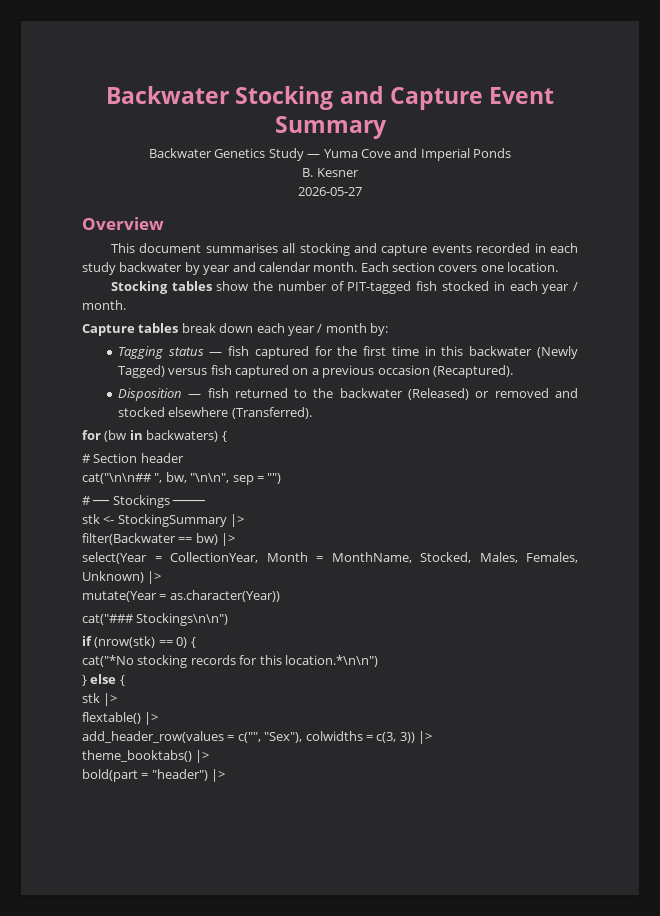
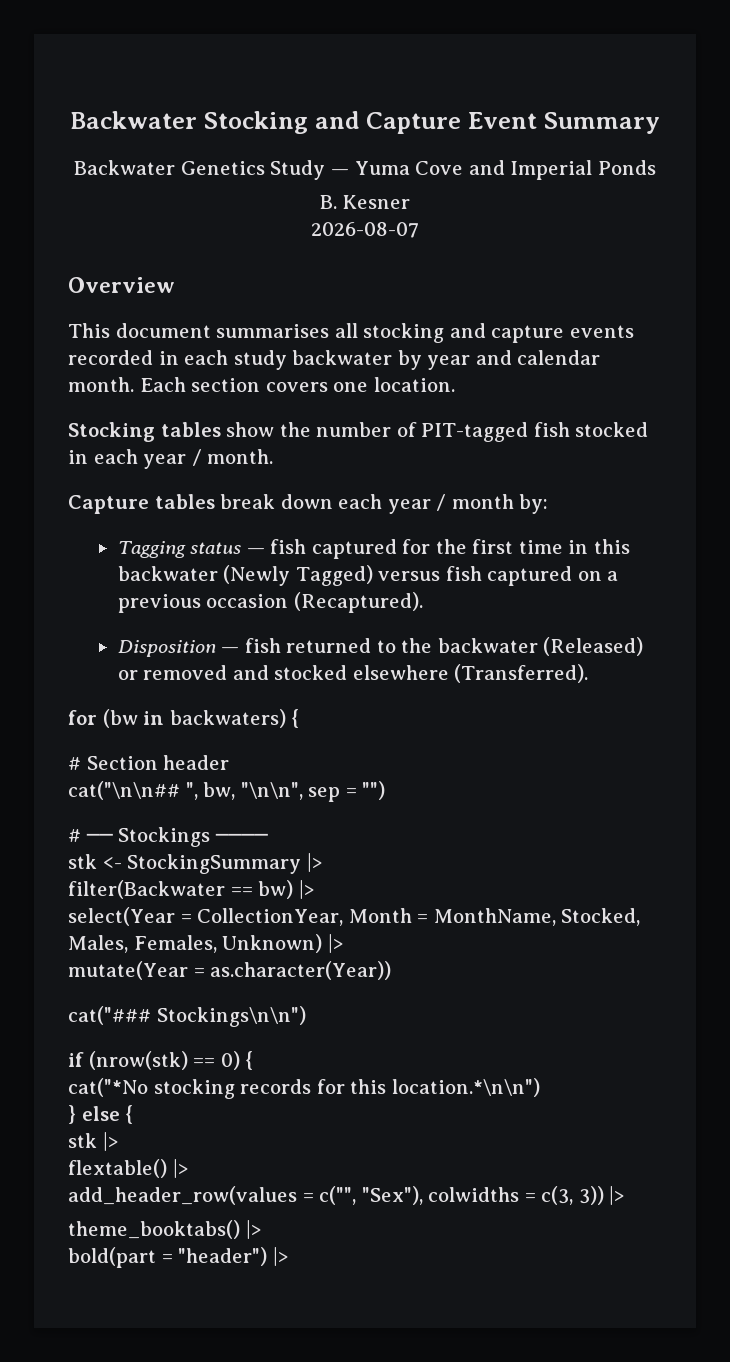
[298,187,362,196] 2026-05-27 -> [311,222,419,238] 2026-08-07

